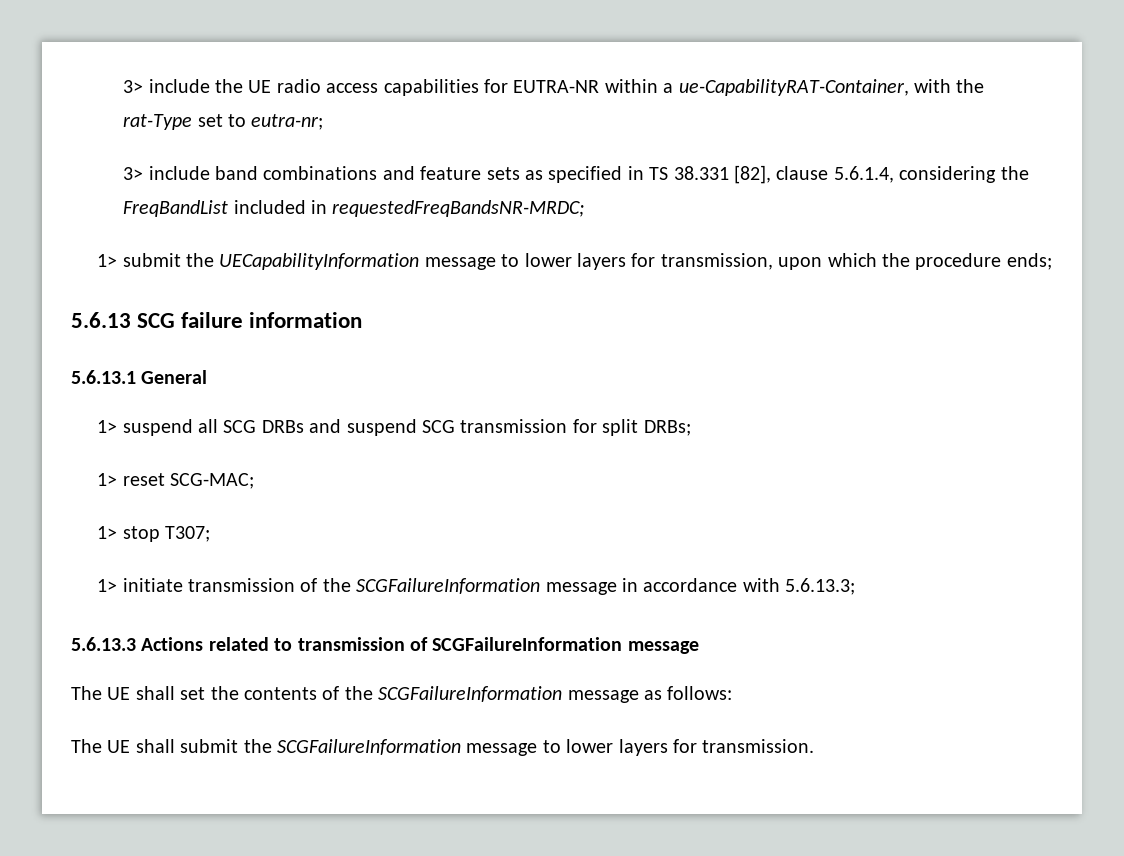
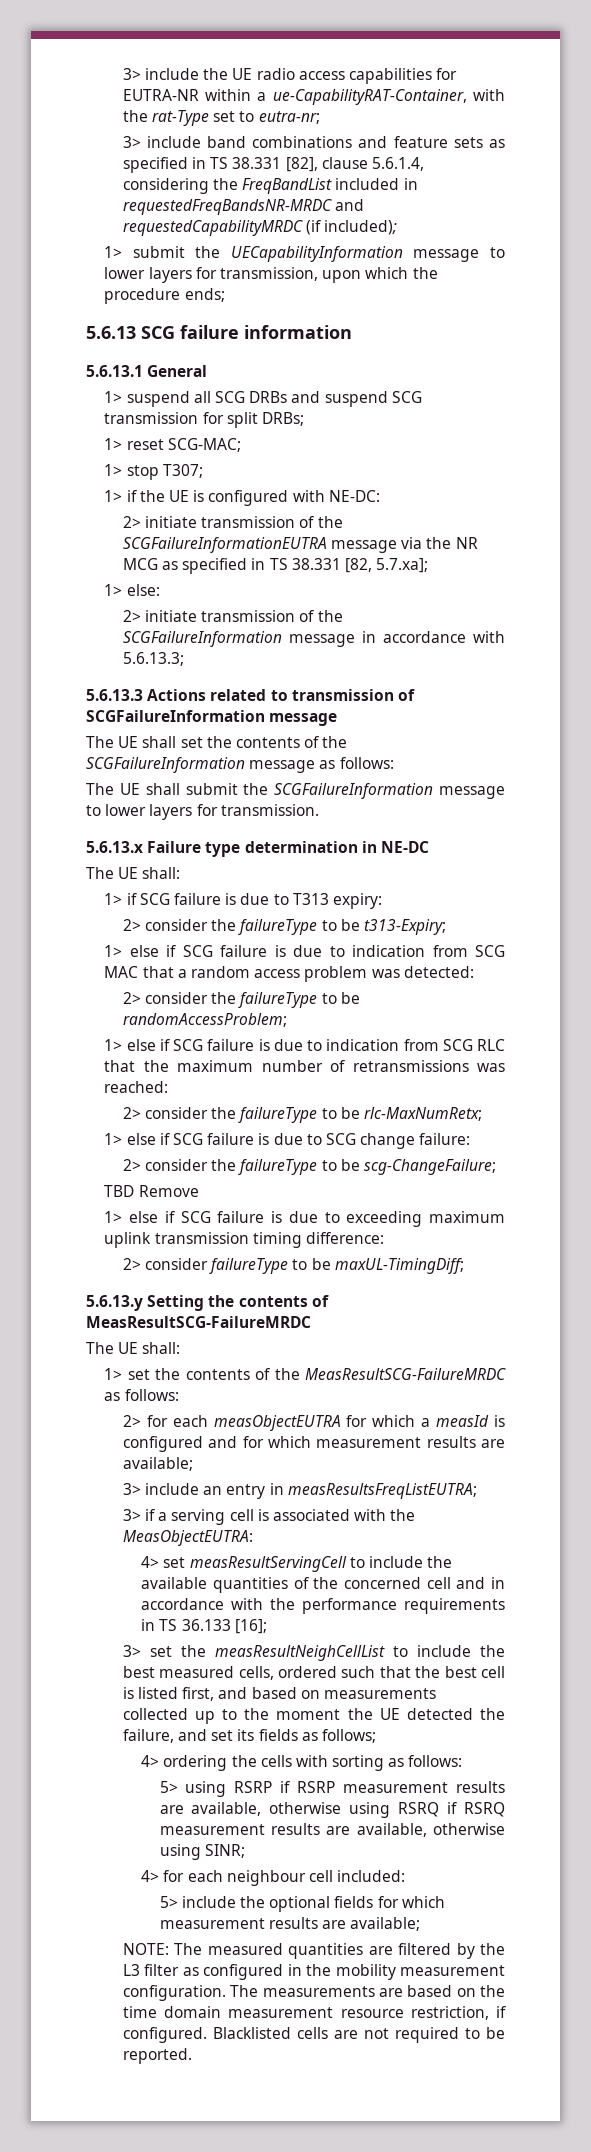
[332,200,585,217] requestedFreqBandsNR-MRDC; -> [122,199,364,215] [122,220,398,236] requestedFreqBandsNR-MRDC and requestedCapabilityMRDC (if included);
(118, 585) none -> [126,490,380,506] [122,516,343,528] [122,537,478,553] [122,558,429,574] [104,584,160,596] [122,610,141,622] if the UE is configured with NE-DC: // 2> initiate transmission of the SCGFailureInformationEUTRA message via the NR MCG as specified in TS 38.331 [82, 5.7.xa]; // 1> else: // 2>
(815, 746) none -> [86,841,429,857] [86,867,181,879] [104,893,382,909] [122,919,446,935] [104,945,506,957] [104,966,474,982] [122,992,360,1008] [122,1013,287,1027] [104,1039,506,1051] [104,1060,505,1072] [104,1081,169,1093] [122,1107,482,1123] [104,1133,471,1149] [122,1159,496,1175] [104,1185,199,1197] [104,1211,505,1227] [104,1232,384,1248] [122,1258,464,1274] [86,1295,329,1311] [86,1316,311,1328] [86,1342,181,1354] [104,1368,506,1380] [104,1389,179,1401] [122,1415,505,1431] [122,1436,505,1452] [122,1457,193,1471] [122,1483,477,1499] [122,1509,416,1525] [122,1530,253,1546] [141,1556,453,1572] [141,1577,505,1593] [141,1598,505,1614] [141,1619,267,1634] [122,1645,505,1661] [122,1666,505,1680] [122,1687,436,1701] [122,1708,505,1724] [122,1729,376,1743] [141,1755,463,1771] [159,1781,505,1797] [159,1802,505,1818] [159,1823,505,1837] [159,1844,245,1860] [141,1870,406,1886] [159,1896,445,1912] [159,1917,421,1931] [122,1943,506,1959] [122,1964,506,1980] [122,1985,506,2001] [122,2006,507,2020] [122,2027,505,2043] [122,2048,192,2064] // 5.6.13.x Failure type determination in NE-DC // The UE shall: // 1> if SCG failure is due to T313 expiry: // 2> consider the failureType to be t313-Expiry; // 1> else if SCG failure is due to indication from SCG MAC that a random access problem was detected: // 2> consider the failureType to be randomAccessProblem; // 1> else if SCG failure is due to indication from SCG RLC that the maximum number of retransmissions was reached: // 2> consider the failureType to be rlc-MaxNumRetx; // 1> else if SCG failure is due to SCG change failure: // 2> consider the failureType to be scg-ChangeFailure; // TBD Remove // 1> else if SCG failure is due to exceeding maximum uplink transmission timing difference: // 2> consider failureType to be maxUL-TimingDiff; // 5.6.13.y Setting the contents of MeasResultSCG-FailureMRDC // The UE shall: // 1> set the contents of the MeasResultSCG-FailureMRDC as follows: // 2> for each measObjectEUTRA for which a measId is configured and for which measurement results are available; // 3> include an entry in measResultsFreqListEUTRA; // 3> if a serving cell is associated with the MeasObjectEUTRA: // 4> set measResultServingCell to include the available quantities of the concerned cell and in accordance with the performance requirements in TS 36.133 [16]; // 3> set the measResultNeighCellList to include the best measured cells, ordered such that the best cell is listed first, and based on measurements collected up to the moment the UE detected the failure, and set its fields as follows; // 4> ordering the cells with sorting as follows: // 5> using RSRP if RSRP measurement results are available, otherwise using RSRQ if RSRQ measurement results are available, otherwise using SINR; // 4> for each neighbour cell included: // 5> include the optional fields for which measurement results are available; // NOTE: The measured quantities are filtered by the L3 filter as configured in the mobility measurement configuration. The measurements are based on the time domain measurement resource restriction, if configured. Blacklisted cells are not required to be reported.

